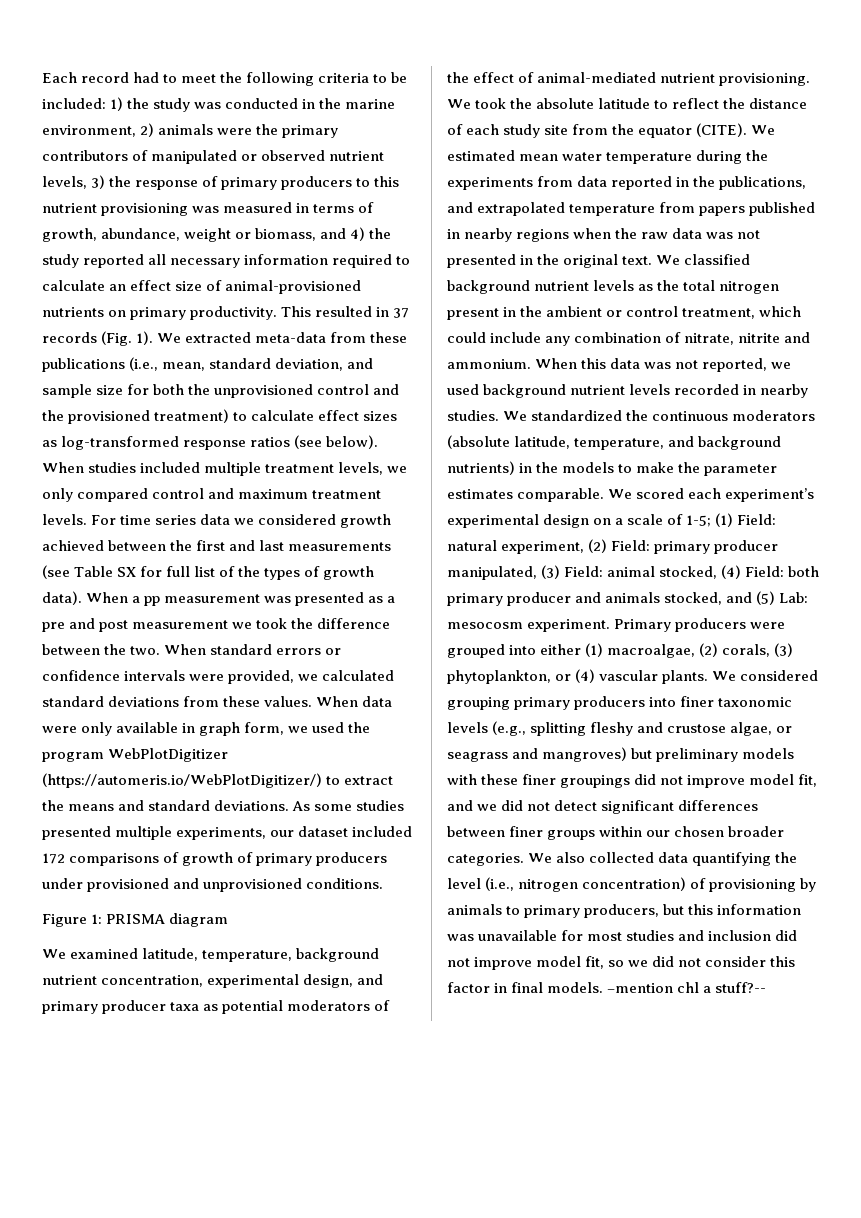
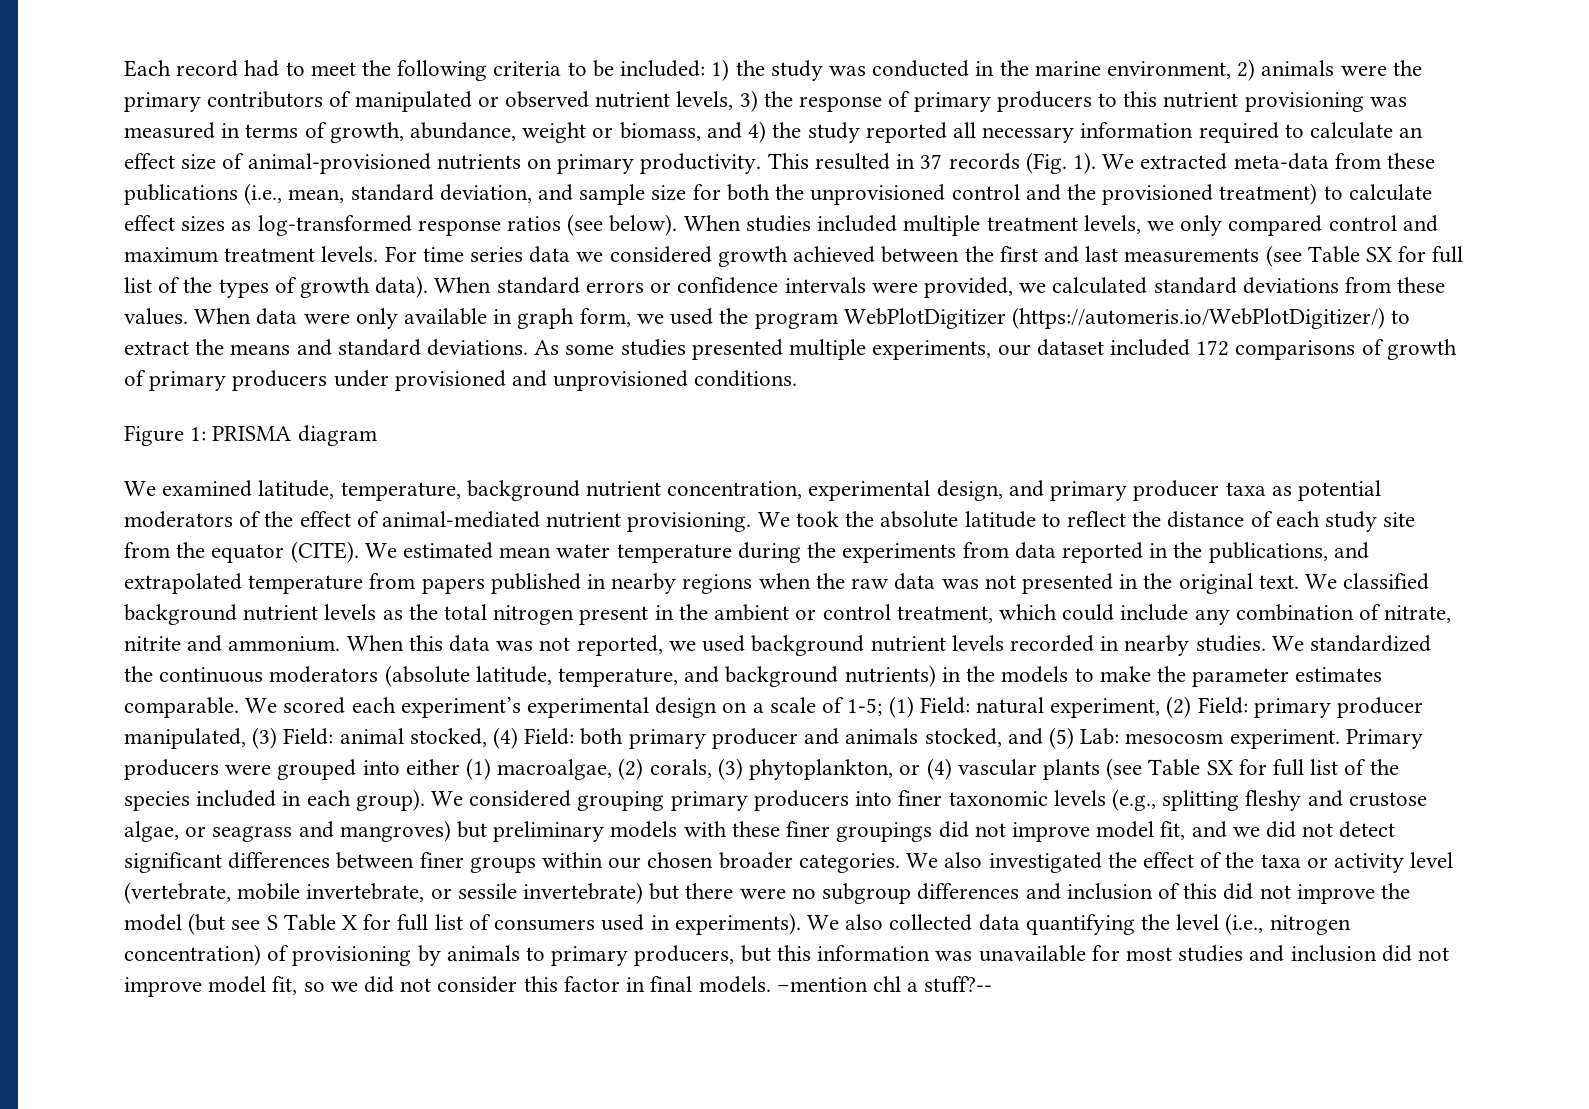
[132,592,396,606] [42,618,391,632] [42,644,207,655] a pp measurement was presented as a pre and post measurement we took the difference between the two. When -> (492, 285) none
[662,670,709,684] plants. -> [1042,758,1399,780] [124,789,425,811] plants (see Table SX for full list of the species included in each group).
(586, 857) none -> [988,852,1454,873] [124,882,1410,904] [124,913,884,935] investigated the effect of the taxa or activity level (vertebrate, mobile invertebrate, or sessile invertebrate) but there were no subgroup differences and inclusion of this did not improve the model (but see S Table X for full list of consumers used in experiments). We also

